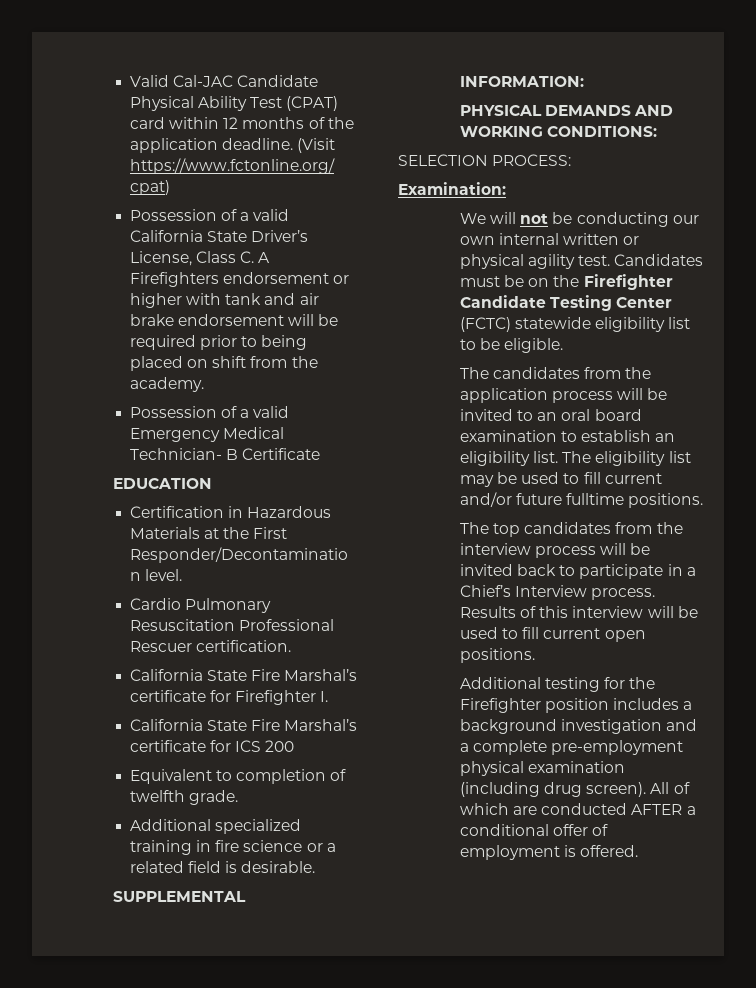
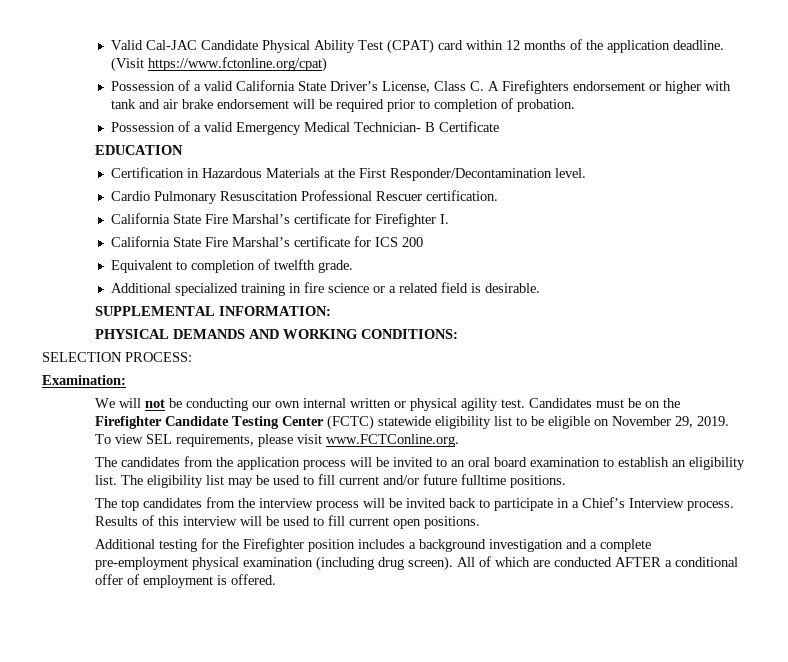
[261,335,308,350] [129,356,318,371] [129,377,204,392] being placed on shift from the academy. -> [434,98,576,112] completion of probation.
[504,338,564,353] eligible. -> [548,416,730,429] [95,434,460,447] eligible on November 29, 2019. To view SEL requirements, please visit www.FCTConline.org.

